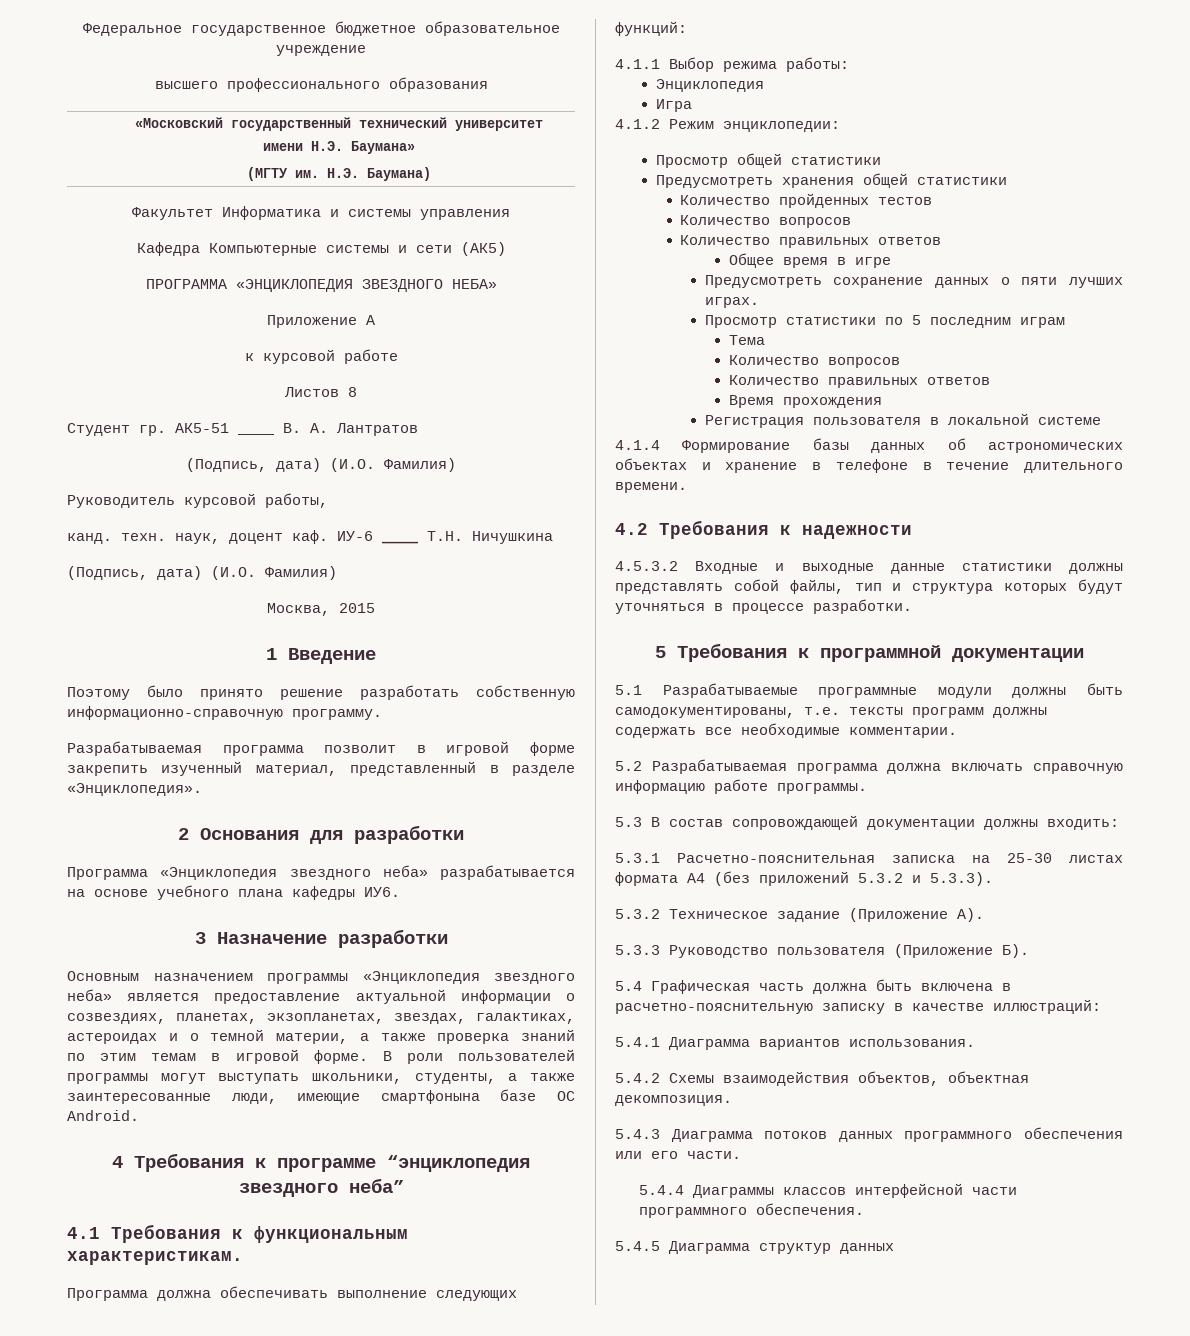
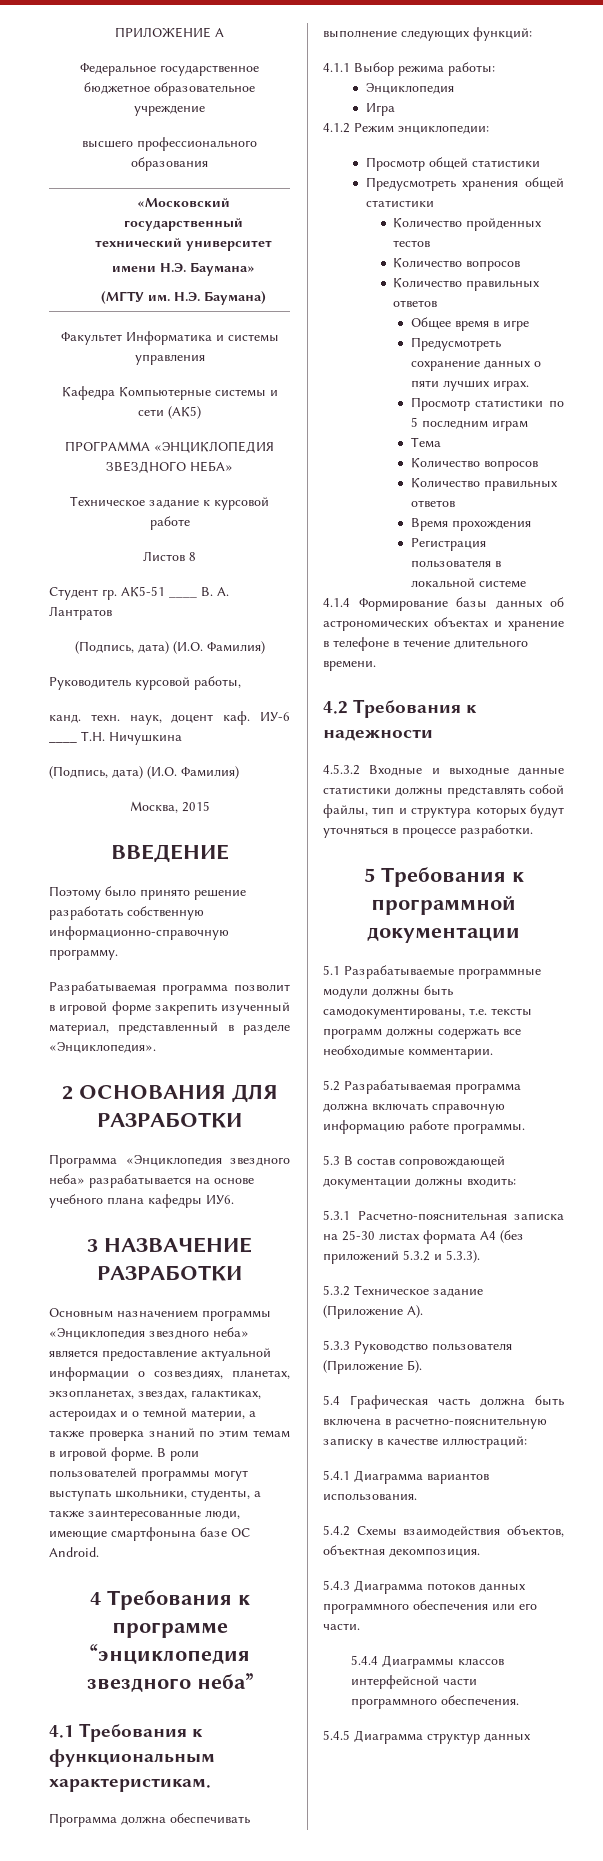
(82, 29) none -> [115,27,224,38] ПРИЛОЖЕНИЕ А //
[267,315,375,328] Приложение А // -> [70,496,199,508] Техническое задание
[266,648,376,664] 1 Введение -> [110,844,229,863] ВВЕДЕНИЕ
[200,825,464,844] Основания для разработки -> [78,1084,278,1103] [97,1112,242,1128] ОСНОВАНИЯ ДЛЯ РАЗРАБОТКИ
[216,929,448,948] Назначение разработки -> [104,1237,252,1253] [97,1265,242,1281] НАЗВАЧЕНИЕ РАЗРАБОТКИ

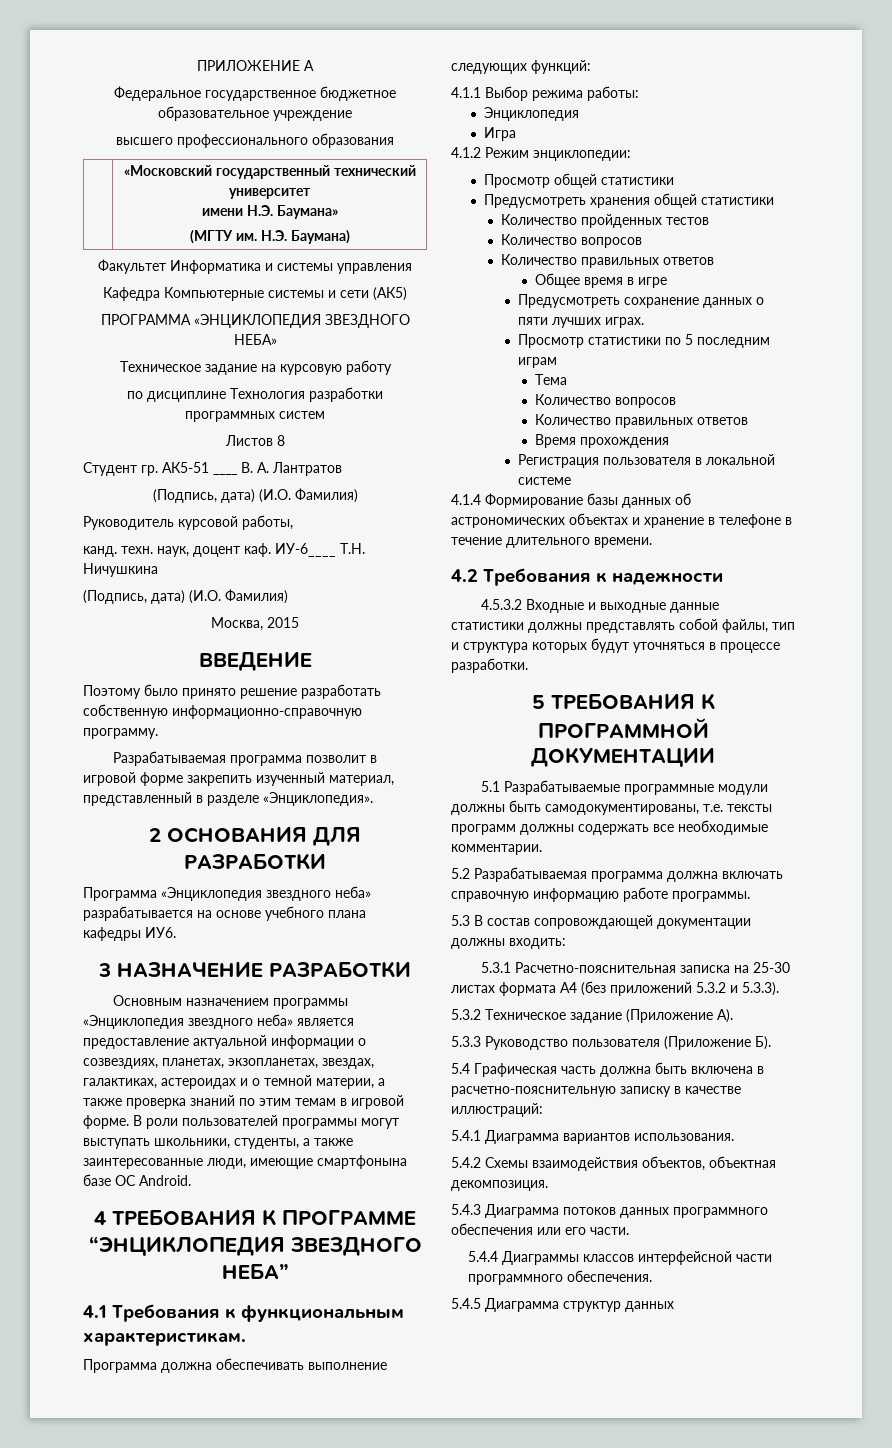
[203,497,269,510] [149,516,190,530] к курсовой работе -> [260,360,392,375] [127,387,383,402] [185,411,325,422] на курсовую работу // по дисциплине Технология разработки программных систем
[260,712,290,721] [49,741,77,743] ИУ-6 ____ -> [275,543,336,557] ИУ-6____
[104,1237,252,1253] НАЗВАЧЕНИЕ -> [117,961,263,977] НАЗНАЧЕНИЕ
[106,1590,250,1610] [111,1622,228,1638] [89,1644,250,1664] [86,1673,253,1692] Требования к программе “энциклопедия звездного неба” -> [112,1209,416,1226] [88,1236,422,1256] [221,1264,289,1279] ТРЕБОВАНИЯ К ПРОГРАММЕ “ЭНЦИКЛОПЕДИЯ ЗВЕЗДНОГО НЕБА”
[380,867,524,887] [371,896,516,915] [367,927,520,943] Требования к программной документации -> [550,693,716,710] [537,718,709,738] [531,747,715,767] ТРЕБОВАНИЯ К ПРОГРАММНОЙ ДОКУМЕНТАЦИИ

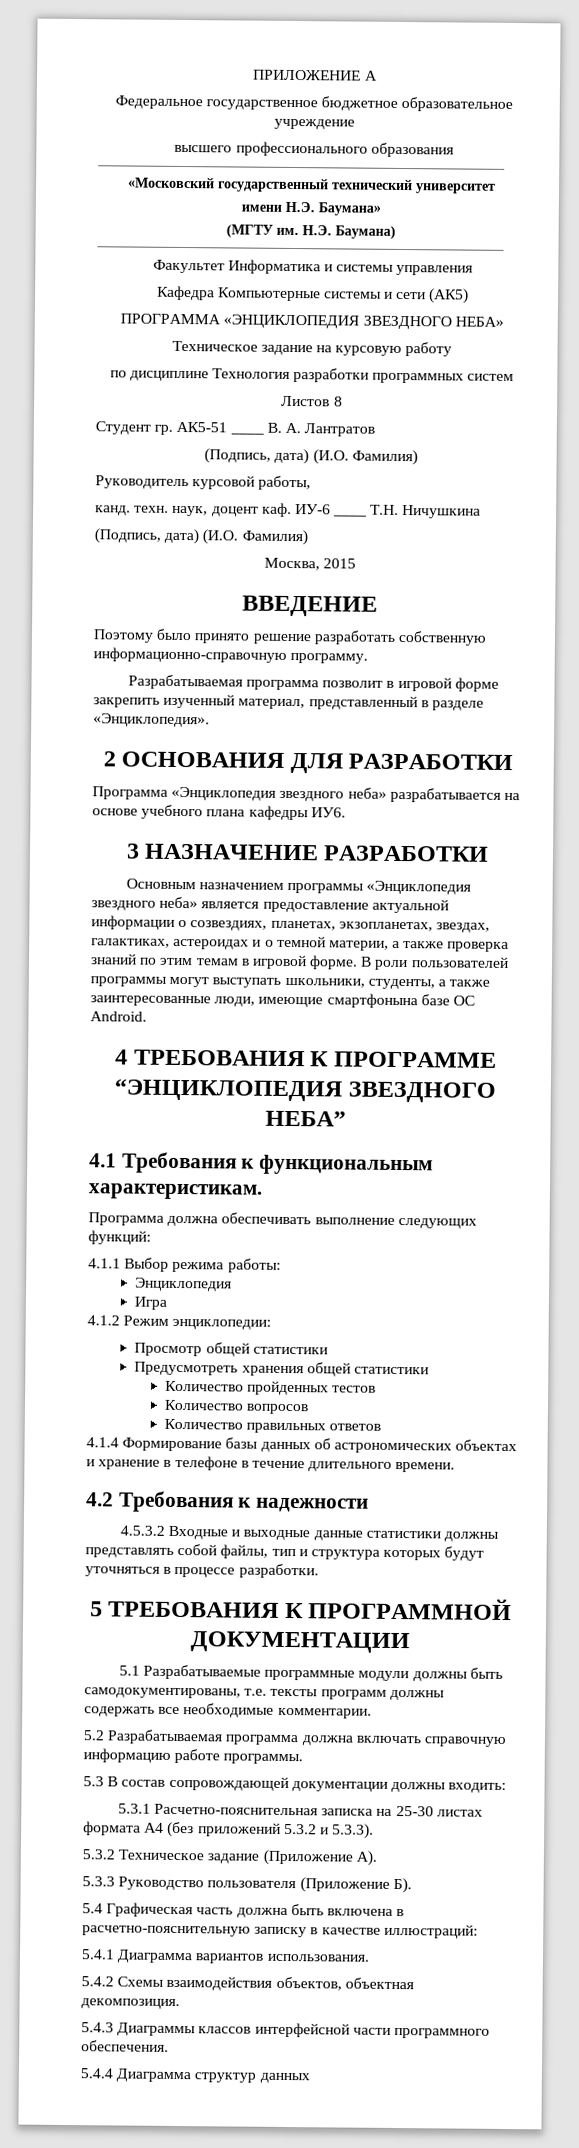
[275,543,336,557] ИУ-6____ -> [294,504,368,517] ИУ-6 ____
[534,273,667,288] [517,294,764,308] [517,317,644,328] [517,334,770,348] [517,357,557,368] [534,374,567,385] [534,394,676,408] [534,414,748,428] [534,434,669,448] [517,454,775,468] [517,477,571,485] // Общее время в игре // Предусмотреть сохранение данных о пяти лучших играх. // Просмотр статистики по 5 последним играм // Тема // Количество вопросов // Количество правильных ответов // Время прохождения // Регистрация пользователя в локальной системе -> (381, 1427) none
[485,1204,768,1218] [451,1223,629,1235] [468,1251,499,1262] Диаграмма потоков данных программного обеспечения или его части. // 5.4.4 -> (114, 2027) none
[451,1298,481,1309] 5.4.5 -> [80,2068,113,2079] 5.4.4

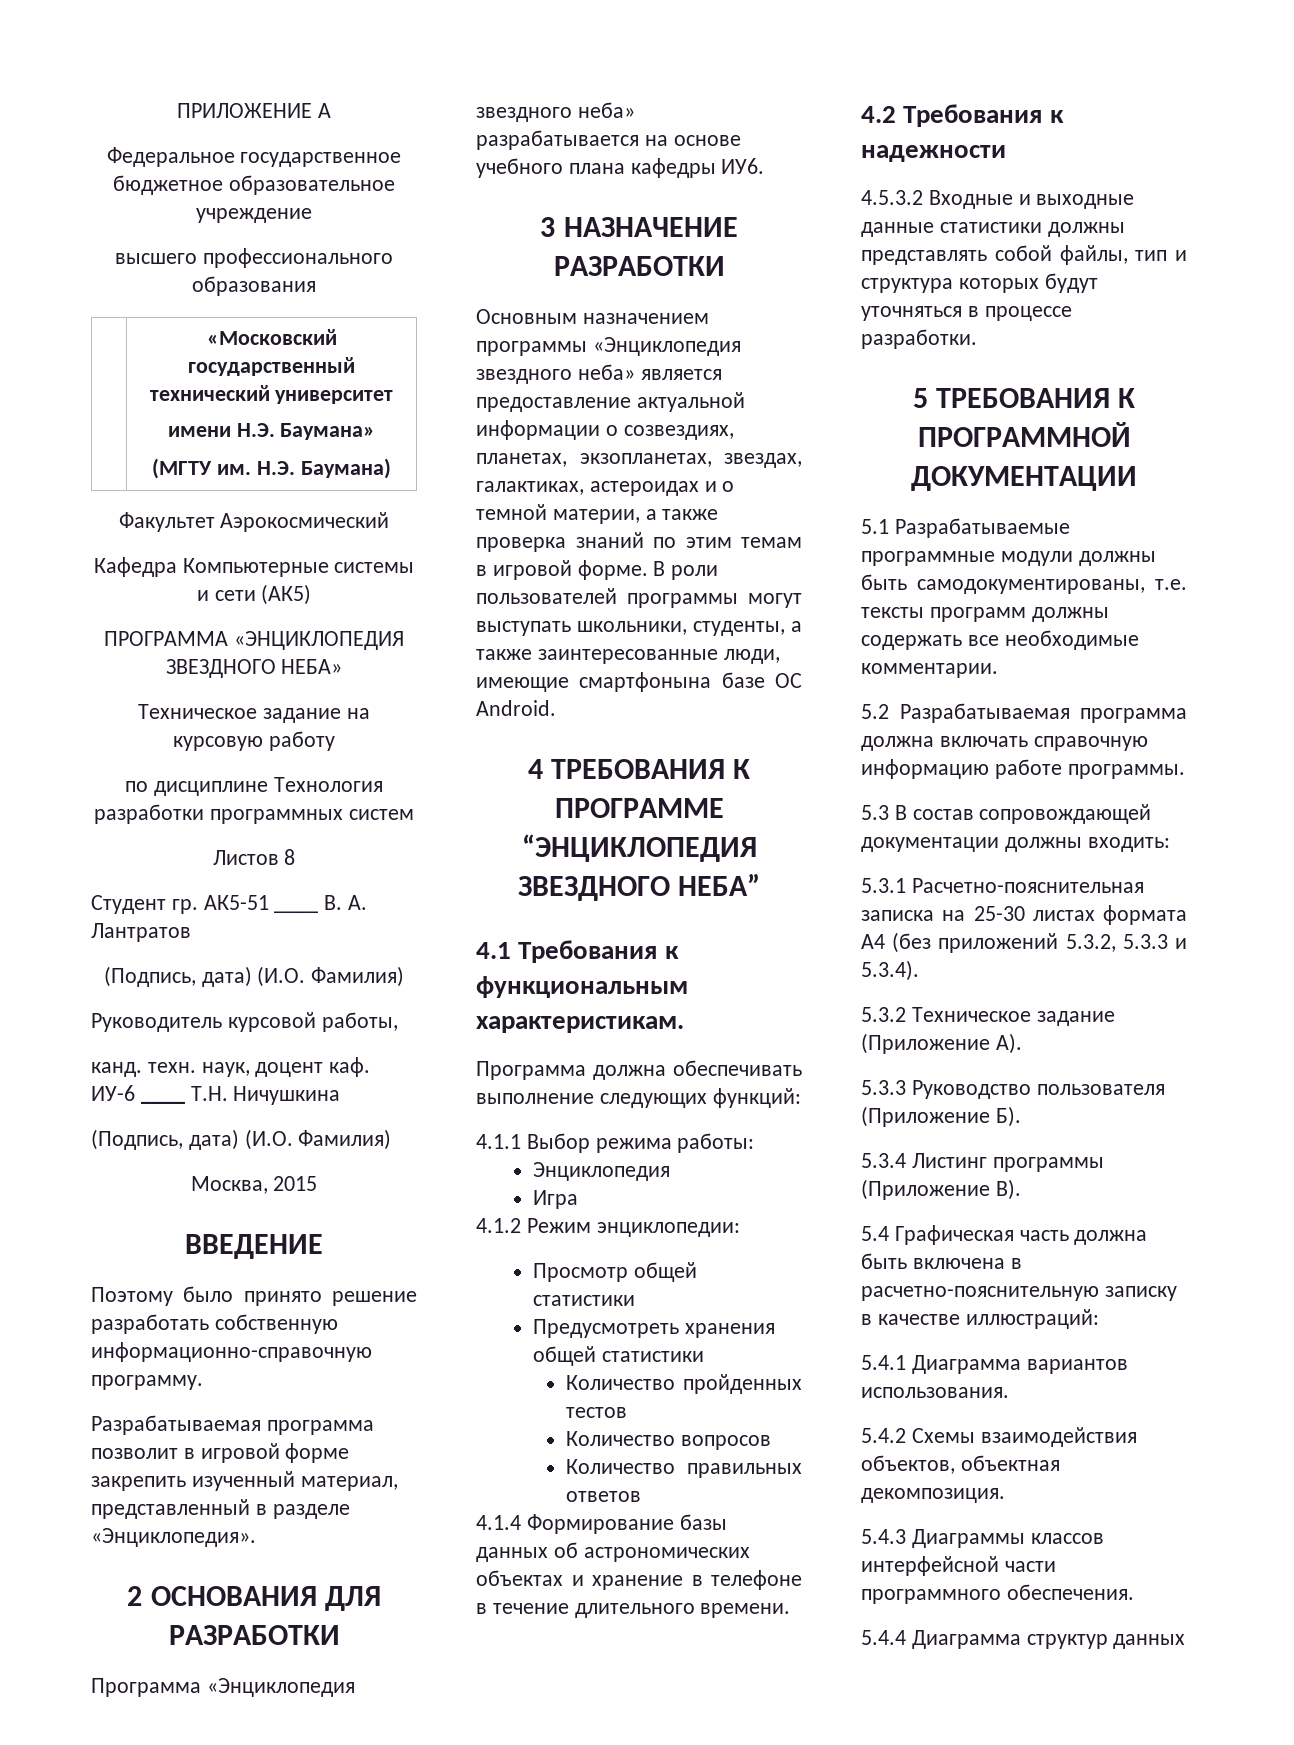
[227,259,474,276] Информатика и системы управления -> [220,512,390,532] Аэрокосмический
[283,1823,375,1839] 5.3.2 и 5.3.3). -> [1065,934,1187,952] [861,960,919,981] 5.3.2, 5.3.3 и 5.3.4).
(412, 1885) none -> [861,1153,1104,1172] [861,1179,1021,1200] // 5.3.4 Листинг программы (Приложение В).

